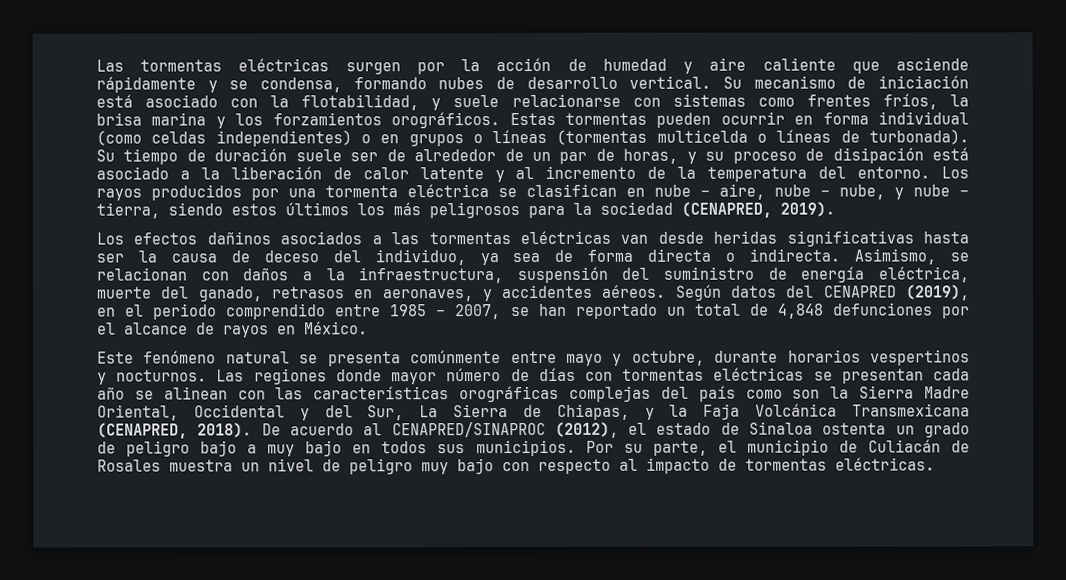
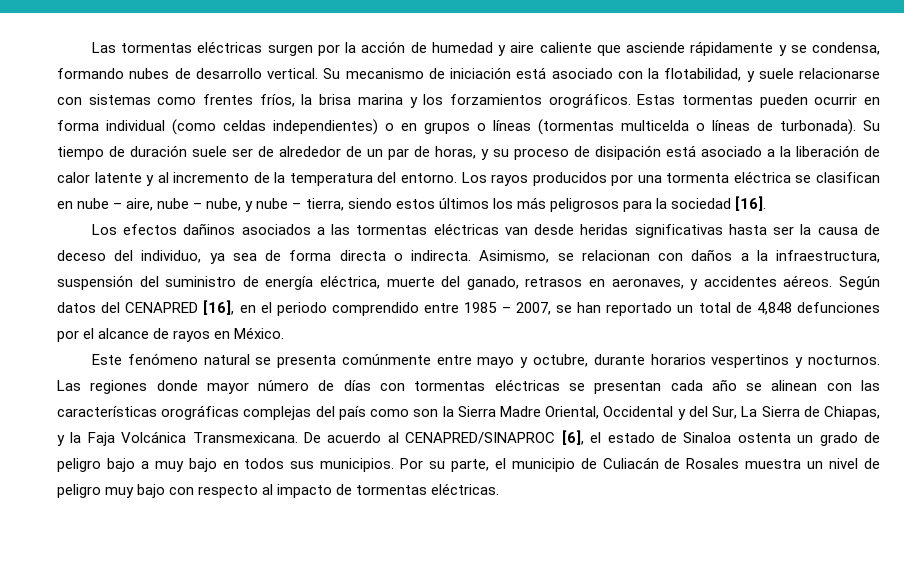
[681,201,835,218] (CENAPRED, 2019). -> [735,196,766,211] [16].
[904,284,970,301] (2019), -> [203,300,235,315] [16],
[851,403,970,417] [97,422,253,439] Transmexicana (CENAPRED, 2018). -> [192,432,298,443] Transmexicana.
[554,421,619,438] (2012), -> [561,430,584,445] [6],

